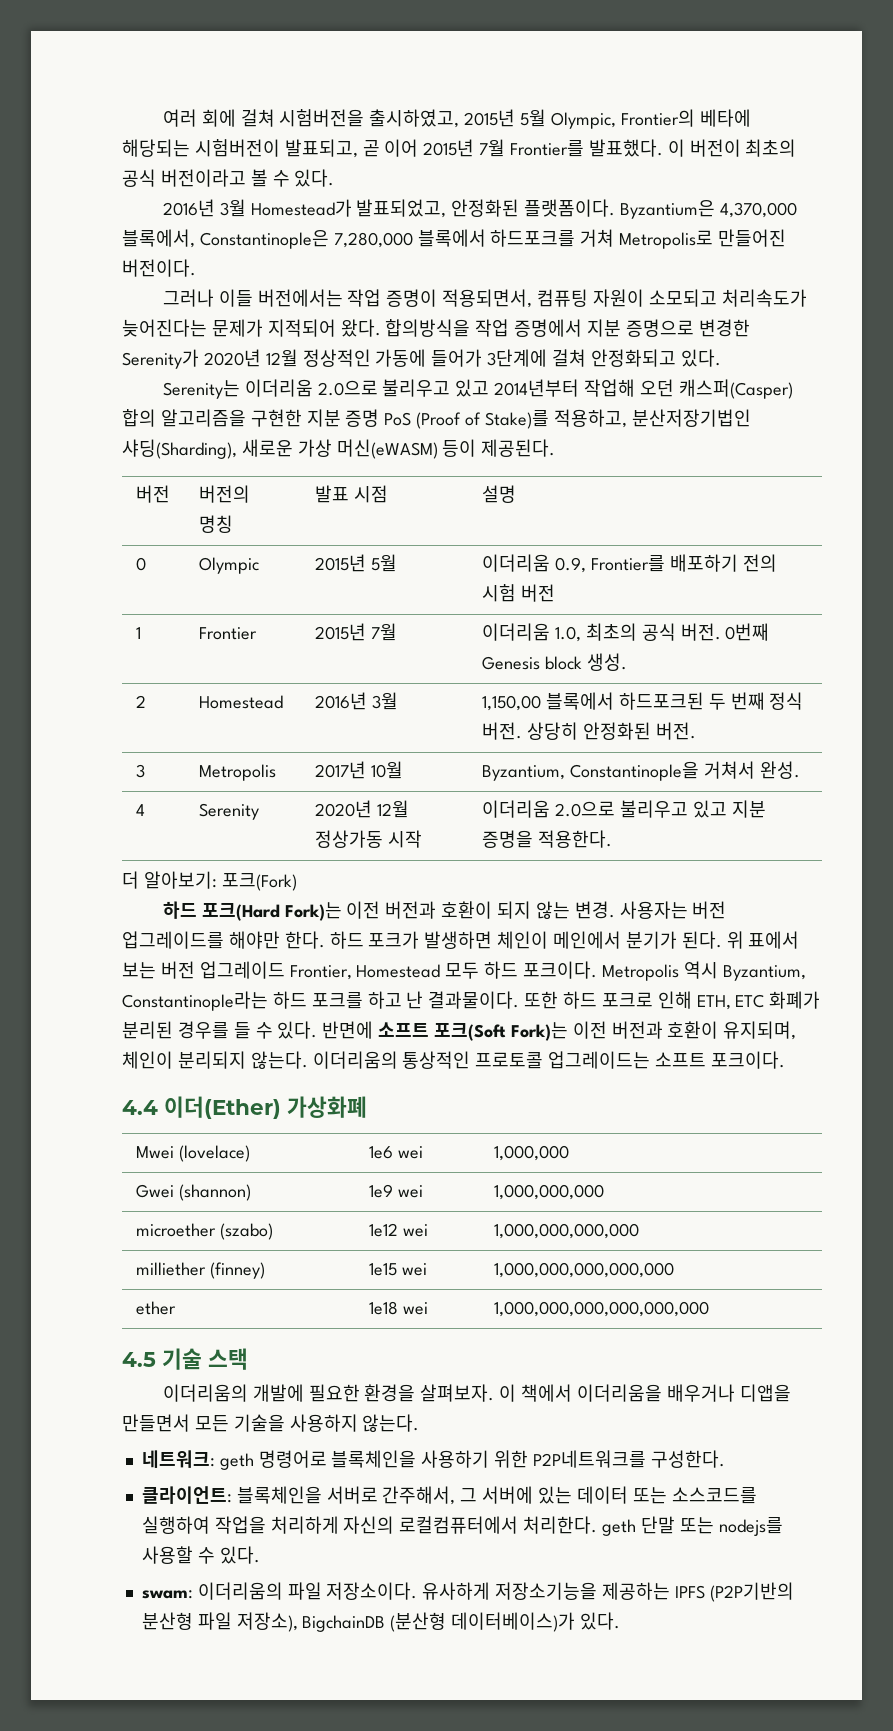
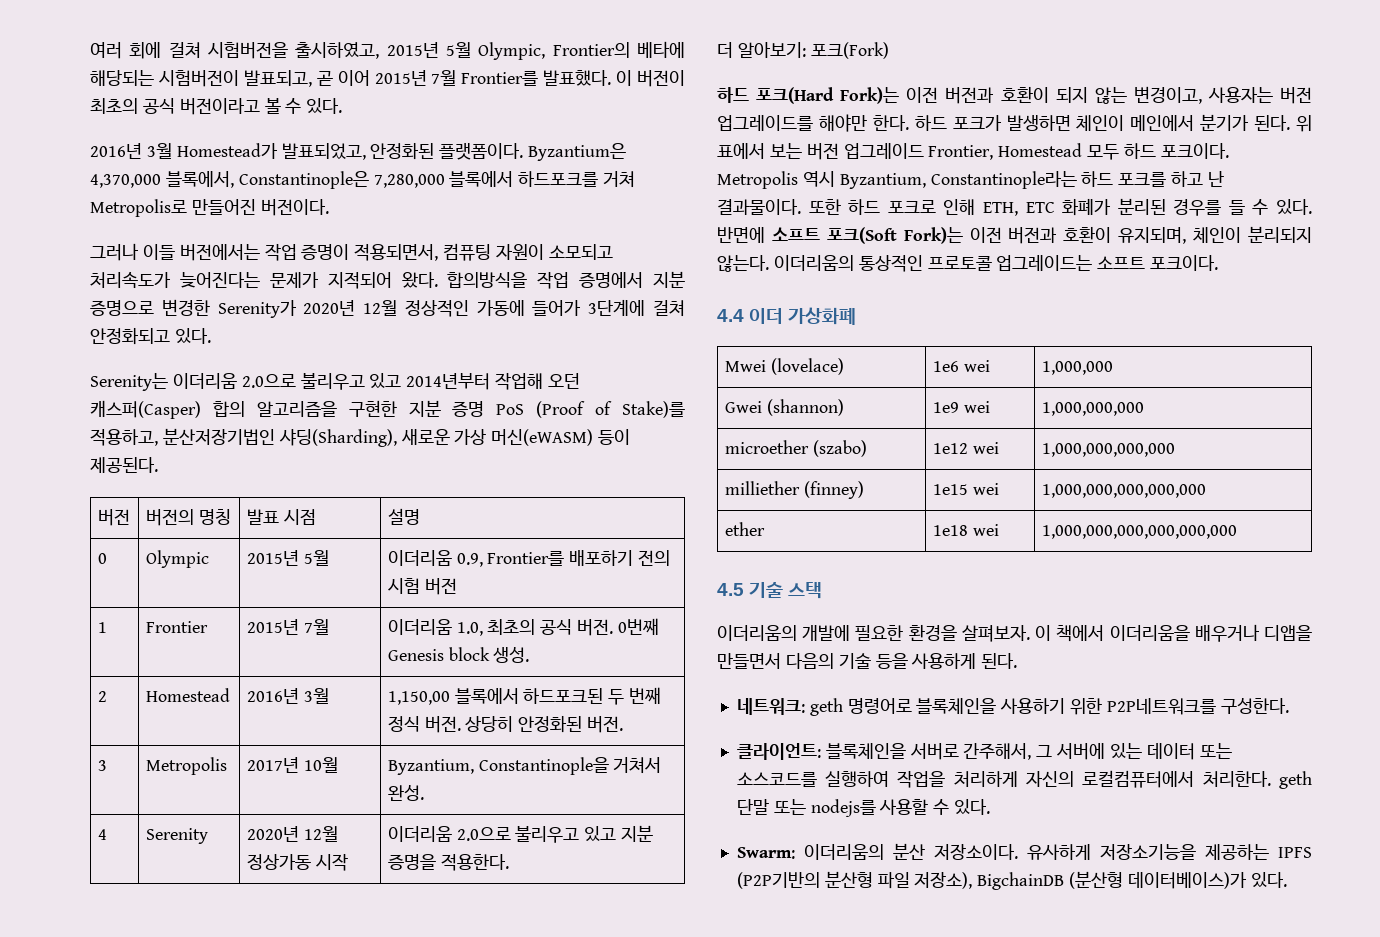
[574,901,615,919] 변경. -> [1133,86,1202,104] 변경이고,
[164,1096,281,1119] 이더(Ether) -> [749,308,784,324] 이더
[194,1414,420,1432] 모든 기술을 사용하지 않는다. -> [785,653,1018,669] 다음의 기술 등을 사용하게 된다.
[141,1582,322,1600] swam: 이더리움의 파일 -> [736,843,925,860] Swarm: 이더리움의 분산

